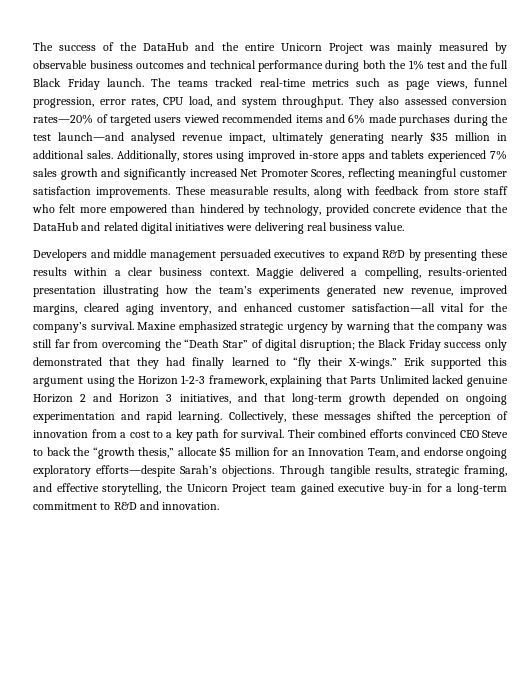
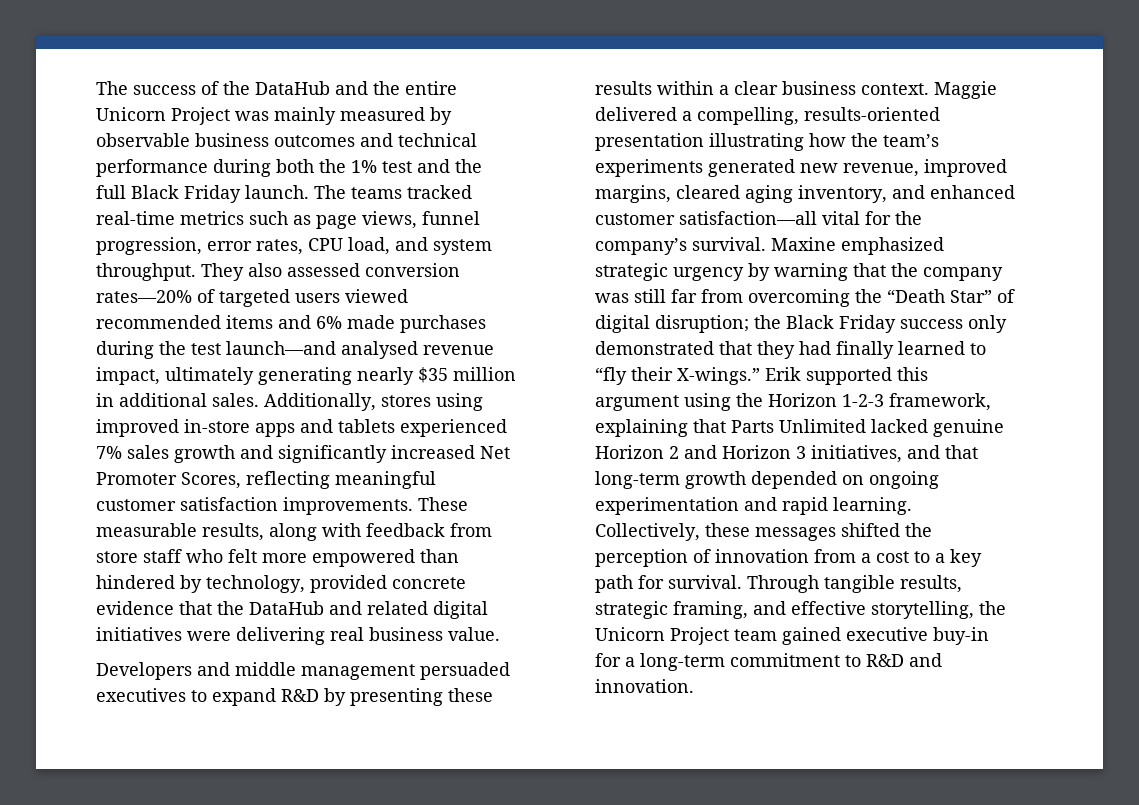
[287,429,508,438] [33,446,507,459] [33,465,275,477] Their combined efforts convinced CEO Steve to back the “growth thesis,” allocate $5 million for an Innovation Team, and endorse ongoing exploratory efforts—despite Sarah’s objections. -> (743, 582) none

